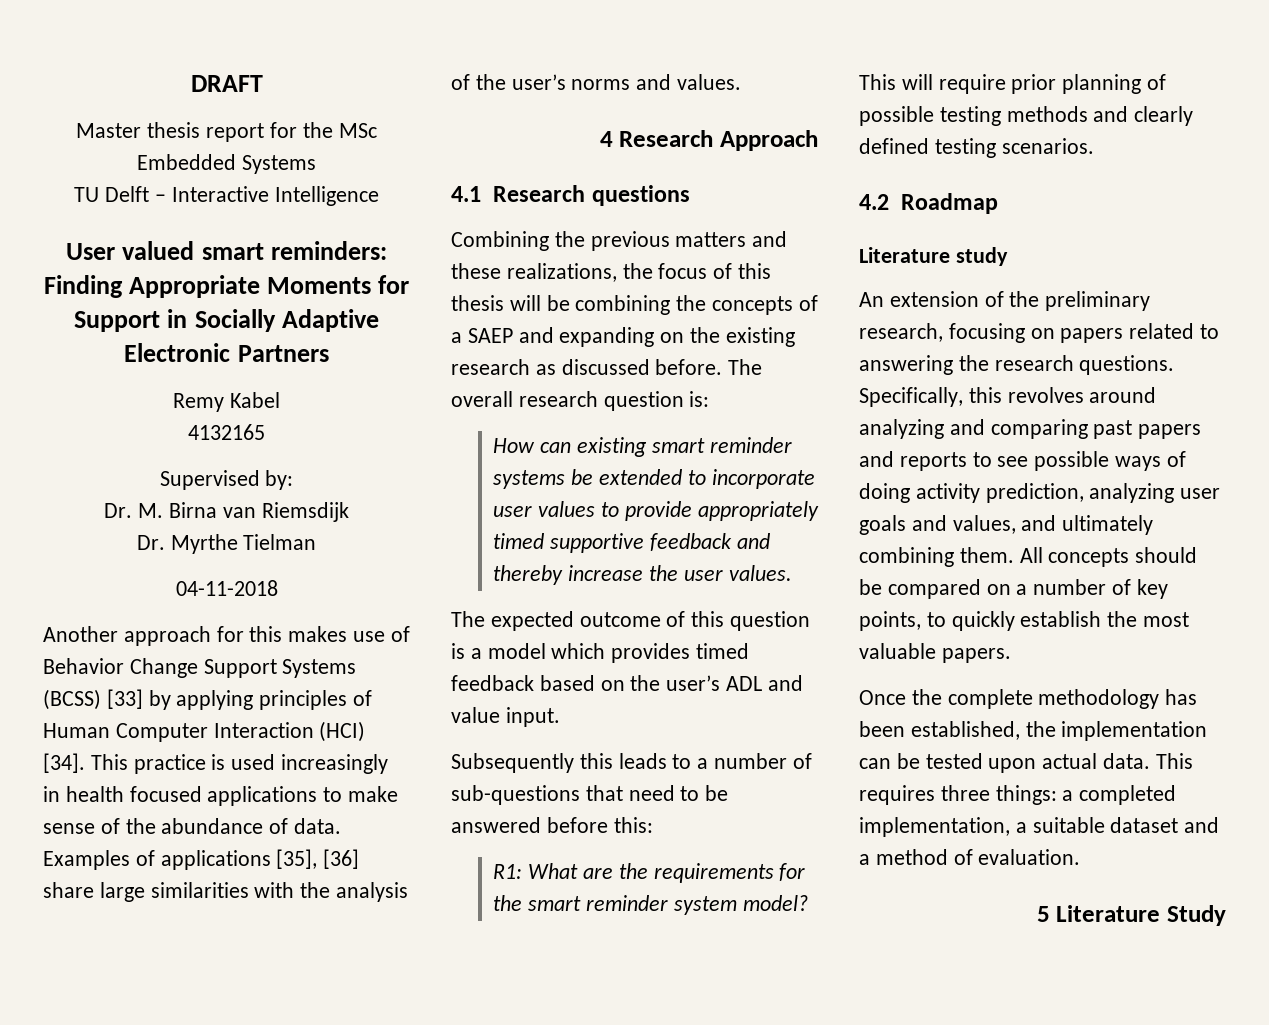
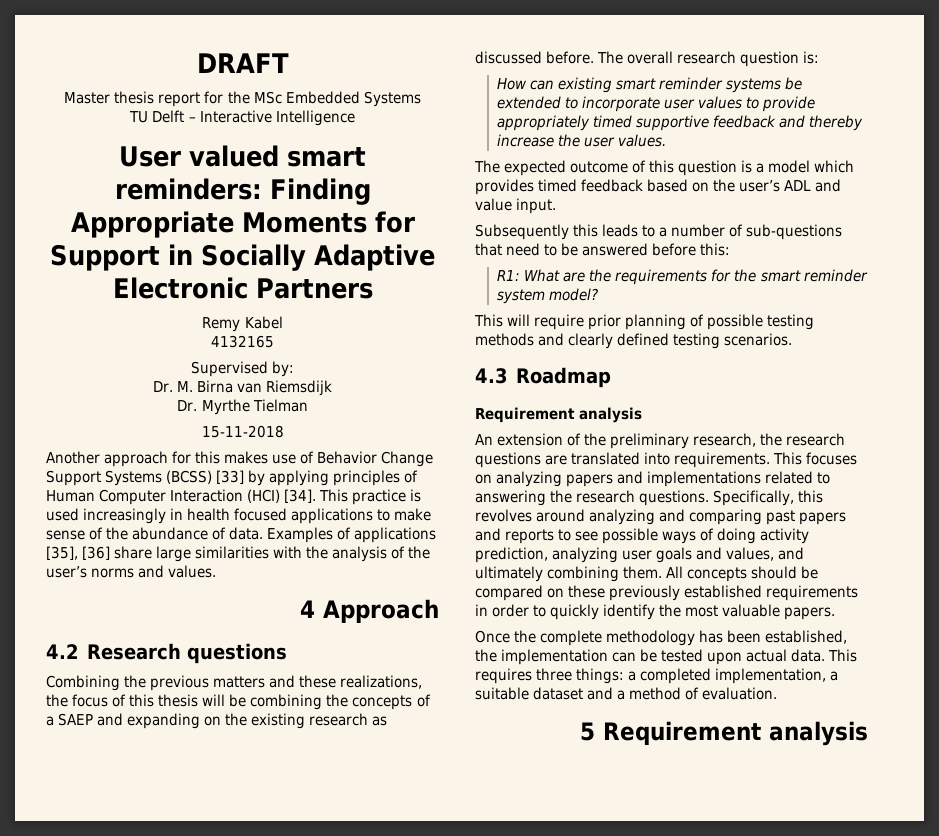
[175,580,278,596] 04-11-2018 -> [201,425,284,438] 15-11-2018
[619,130,714,147] Research -> (315, 609) none
[451,186,481,202] 4.1 -> [46,644,79,659] 4.2
[859,194,889,210] 4.2 -> [475,368,508,384] 4.3
[859,247,1008,266] Literature study -> [475,407,642,423] Requirement analysis
[948,323,1124,343] focusing on papers -> [760,433,846,446] [475,452,858,468] [475,471,762,487] the research questions are translated into requirements. This focuses on analyzing papers and implementations
[1016,579,1168,599] [859,611,921,631] a number of key points, -> [568,585,859,601] [475,604,530,617] these previously established requirements in order
[1020,611,1102,627] establish -> [603,604,656,620] identify
[1056,905,1226,926] Literature Study -> [603,721,868,746] Requirement analysis

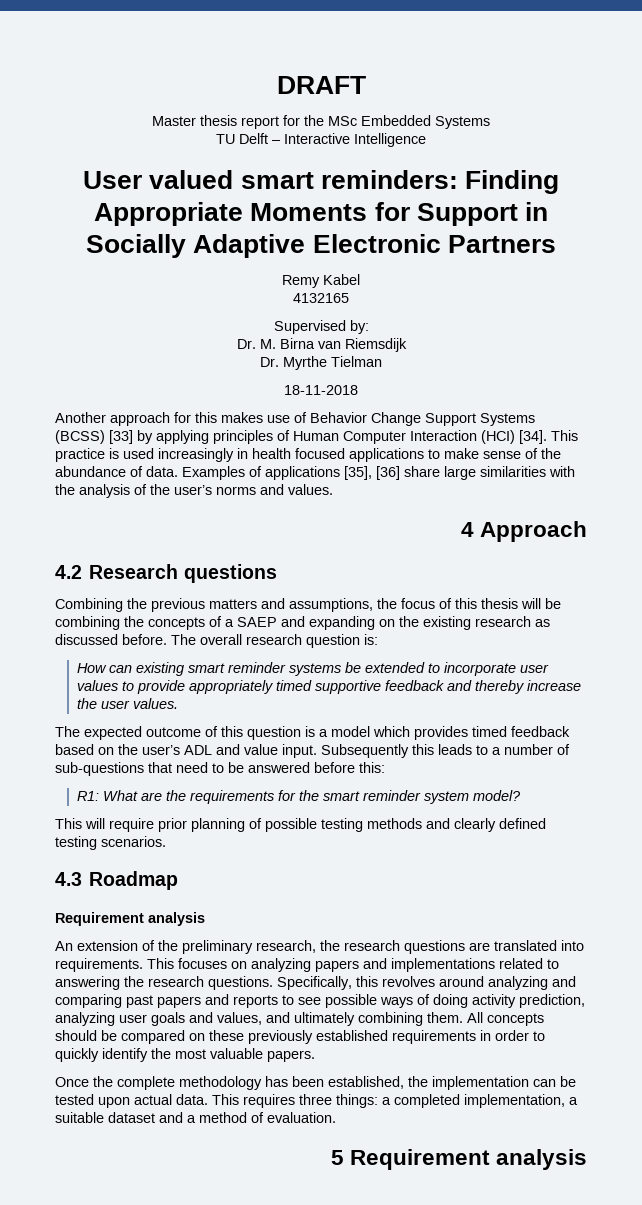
[201,425,284,438] 15-11-2018 -> [284,385,358,395] 18-11-2018
[299,675,423,689] these realizations, -> [289,598,373,612] assumptions,
(557, 206) // -> (317, 751) none

